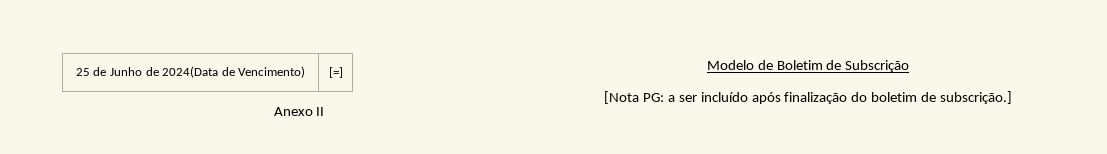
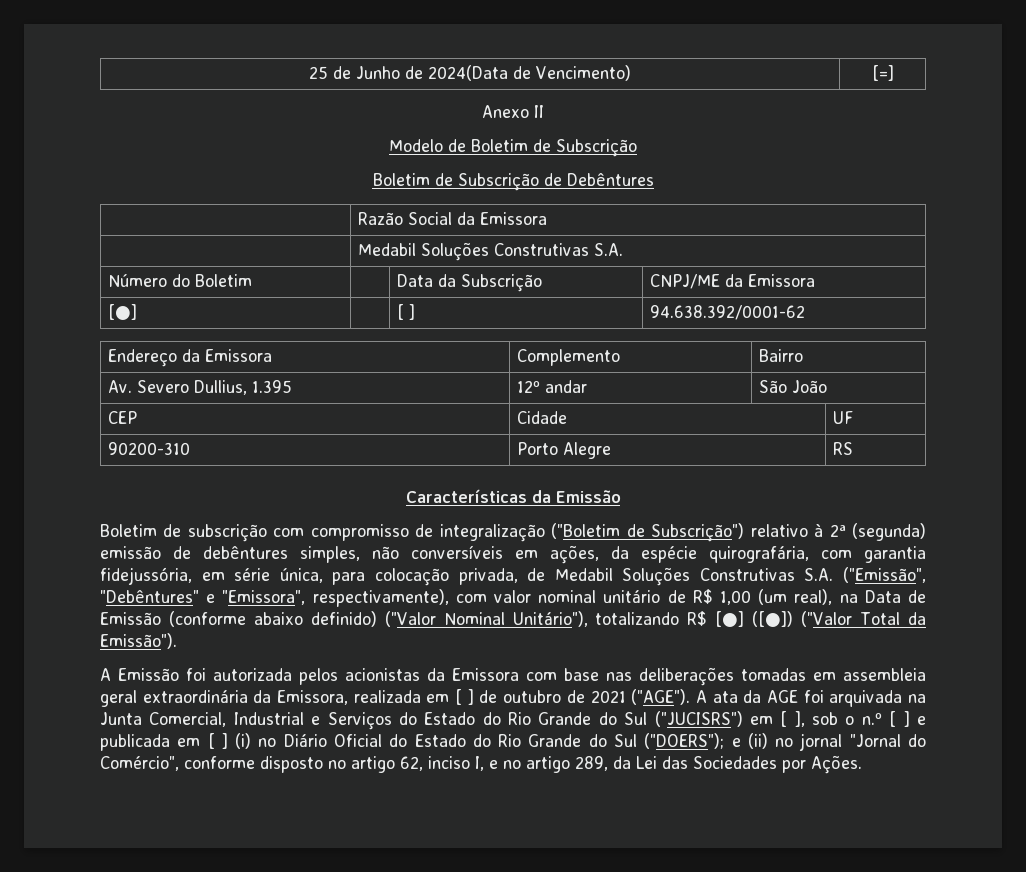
[603,91,1013,104] [Nota PG: a ser incluído após finalização do boletim de subscrição.] -> [372,173,654,191] [358,212,548,225] [358,242,624,261] [108,274,253,287] [397,274,543,292] [650,274,816,289] [108,304,138,320] [397,304,416,320] [650,305,806,320] [108,349,273,367] [517,349,621,366] [759,349,804,362] [108,380,293,395] [517,380,588,393] [759,380,828,393] [108,411,138,424] [517,411,568,424] [833,411,854,424] [108,442,191,455] [517,442,612,459] [833,442,854,455] [405,489,621,503] [100,523,926,542] [100,545,926,564] [100,567,927,586] [100,589,927,607] [100,611,927,627] [100,633,177,649] [100,667,926,686] [100,689,927,707] [100,711,927,730] [100,733,927,751] [100,755,862,774] Boletim de Subscrição de Debêntures // | Razão Social da Emissora // | Medabil Soluções Construtivas S.A. // Número do Boletim | | Data da Subscrição | CNPJ/ME da Emissora // [●] | | [ ] | 94.638.392/0001-62 // Endereço da Emissora | Complemento | Bairro // Av. Severo Dullius, 1.395 | 12º andar | São João // CEP | Cidade | UF // 90200-310 | Porto Alegre | RS // Características da Emissão // Boletim de subscrição com compromisso de integralização ("Boletim de Subscrição") relativo à 2ª (segunda) emissão de debêntures simples, não conversíveis em ações, da espécie quirografária, com garantia fidejussória, em série única, para colocação privada, de Medabil Soluções Construtivas S.A. ("Emissão", "Debêntures" e "Emissora", respectivamente), com valor nominal unitário de R$ 1,00 (um real), na Data de Emissão (conforme abaixo definido) ("Valor Nominal Unitário"), totalizando R$ [●] ([●]) ("Valor Total da Emissão"). // A Emissão foi autorizada pelos acionistas da Emissora com base nas deliberações tomadas em assembleia geral extraordinária da Emissora, realizada em [ ] de outubro de 2021 ("AGE"). A ata da AGE foi arquivada na Junta Comercial, Industrial e Serviços do Estado do Rio Grande do Sul ("JUCISRS") em [ ], sob o n.º [ ] e publicada em [ ] (i) no Diário Oficial do Estado do Rio Grande do Sul ("DOERS"); e (ii) no jornal "Jornal do Comércio", conforme disposto no artigo 62, inciso I, e no artigo 289, da Lei das Sociedades por Ações.

